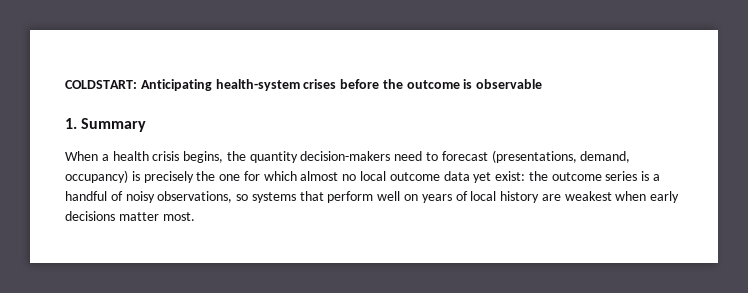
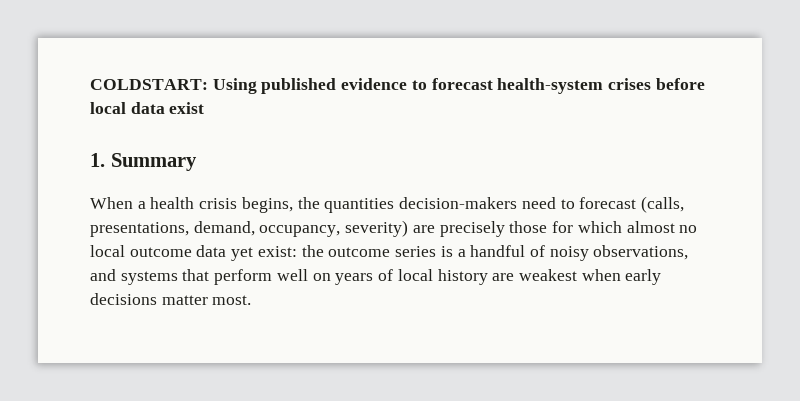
[140,79,543,91] Anticipating health-system crises before the outcome is observable -> [212,78,705,94] [90,102,205,114] Using published evidence to forecast health-system crises before local data exist
[249,151,298,163] quantity -> [324,198,395,213] quantities
[491,150,631,163] [65,170,241,183] (presentations, demand, occupancy) is precisely the one -> [640,196,684,213] [90,220,548,237] (calls, presentations, demand, occupancy, severity) are precisely those
[236,194,249,201] so -> [90,269,116,281] and

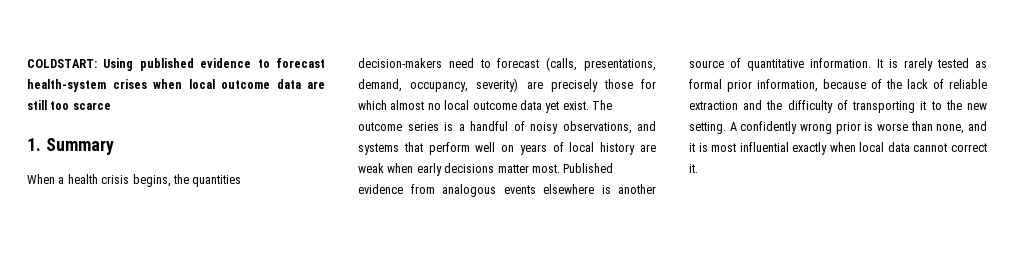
[655,78,705,90] [90,102,205,114] before local data exist -> [153,79,325,89] [27,100,111,110] when local outcome data are still too scarce
[257,245,324,257] exist: the -> [562,100,612,110] exist. The
[518,269,577,281] weakest -> [358,163,384,173] weak
(252, 300) none -> [563,163,614,173] [358,184,656,197] [689,58,987,71] [689,79,987,92] [689,100,987,113] [689,121,987,134] [689,142,987,155] [689,164,698,173] Published evidence from analogous events elsewhere is another source of quantitative information. It is rarely tested as formal prior information, because of the lack of reliable extraction and the difficulty of transporting it to the new setting. A confidently wrong prior is worse than none, and it is most influential exactly when local data cannot correct it.

